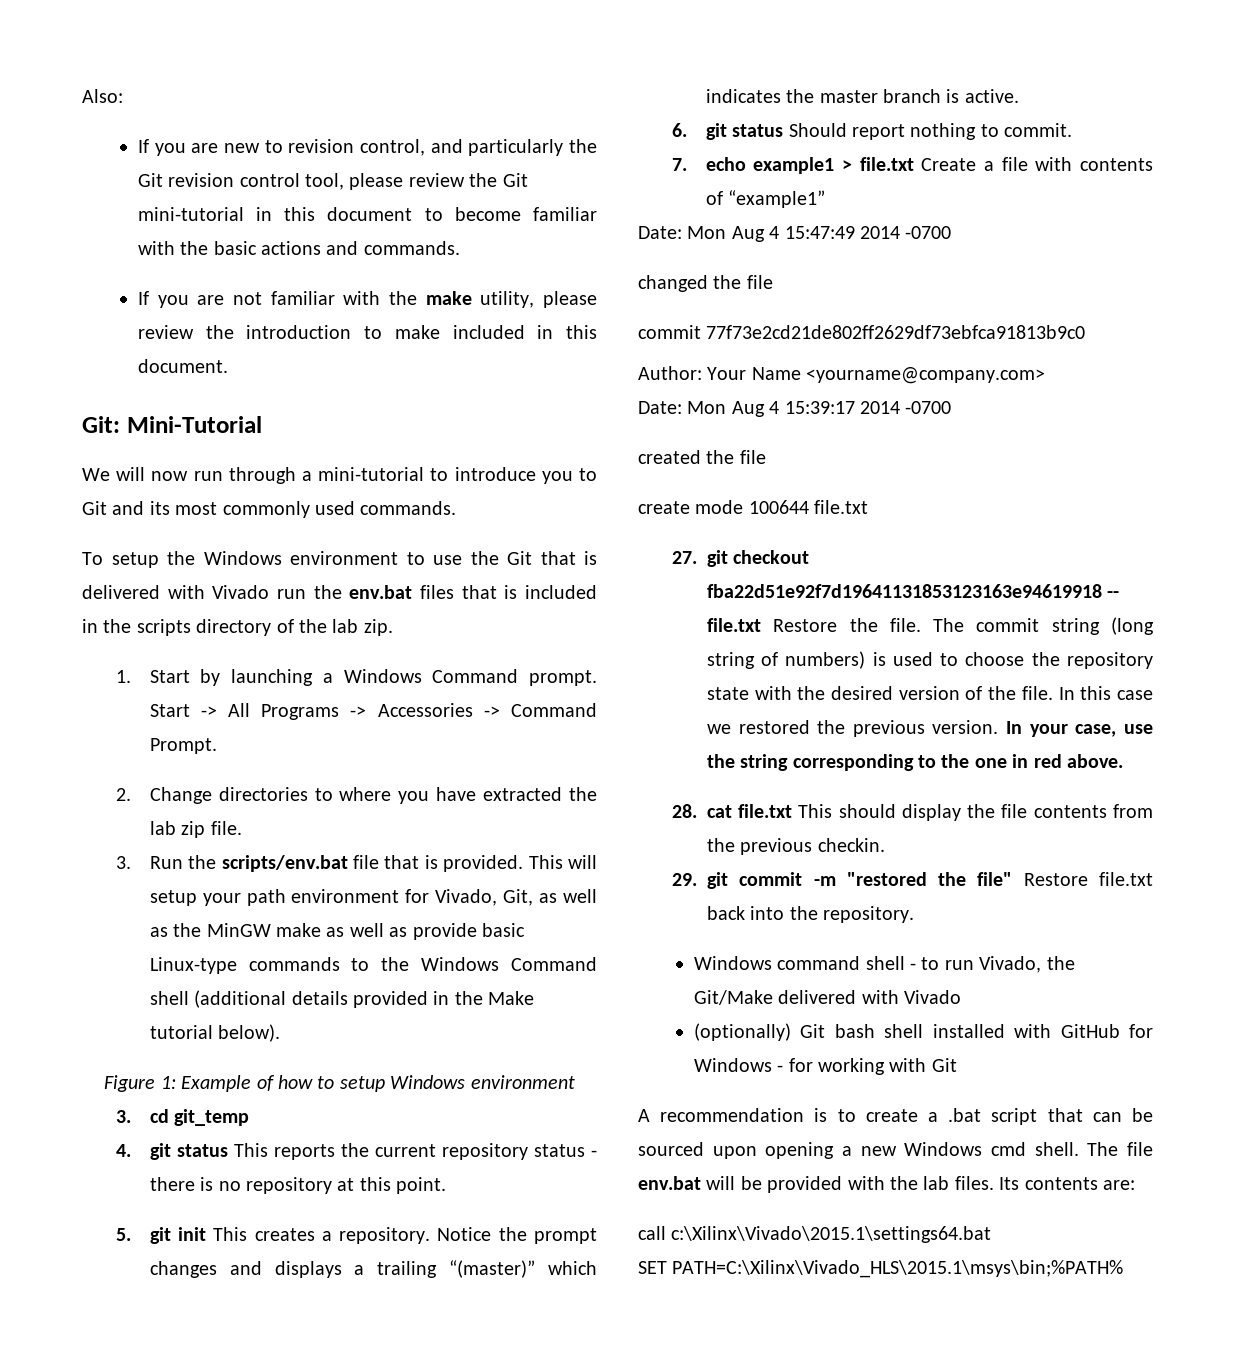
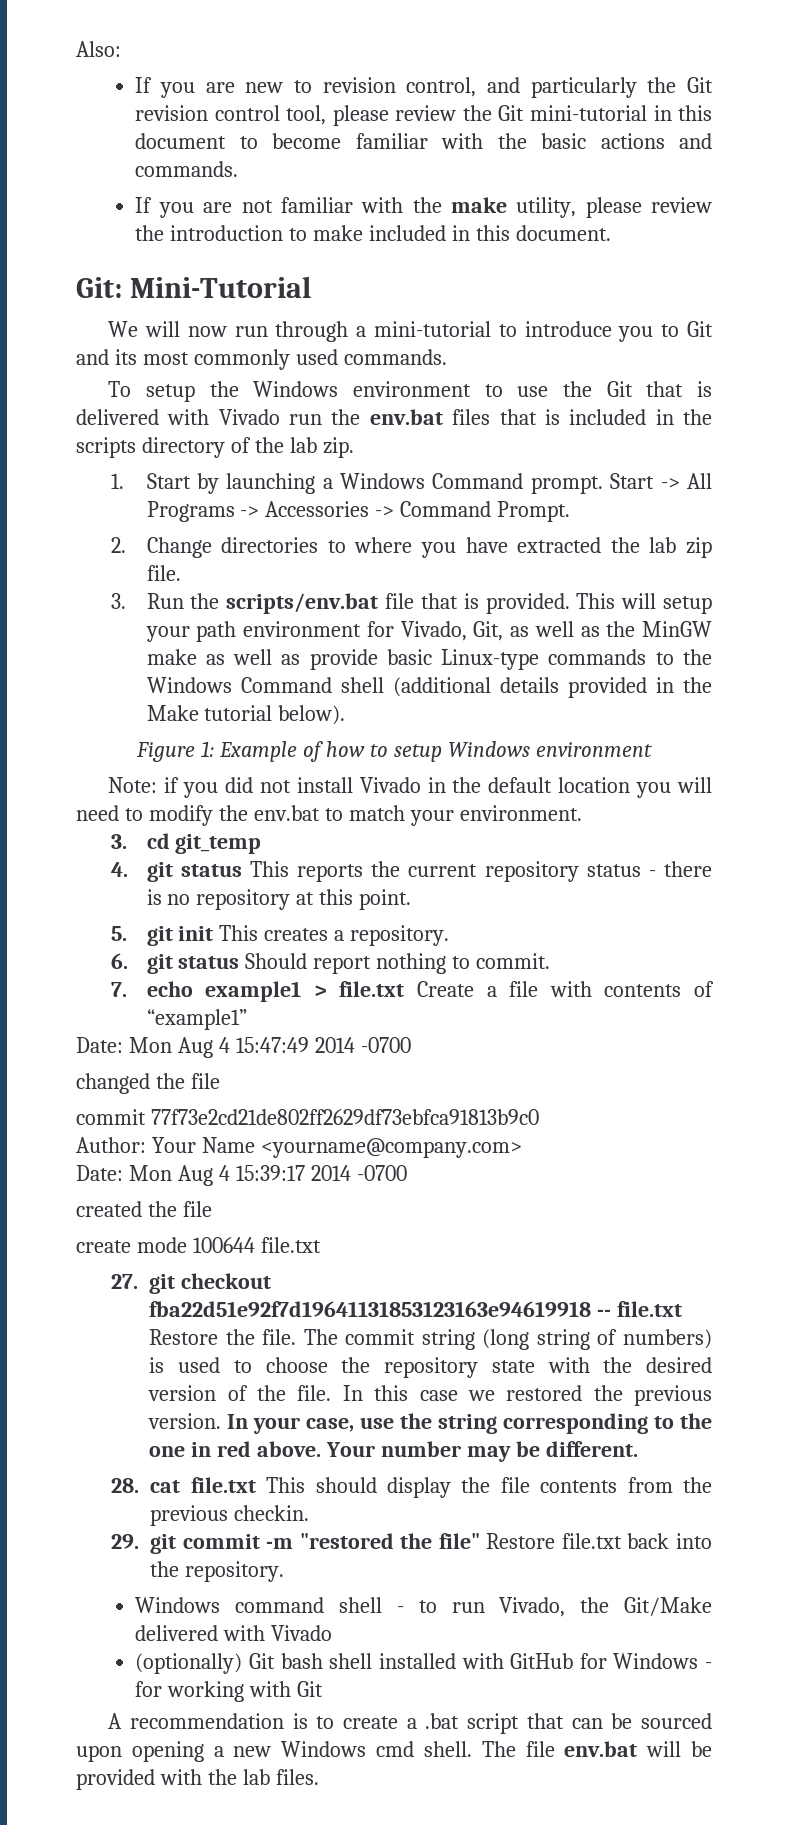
(575, 1082) none -> [108,777,712,798] [76,805,582,826] // Note: if you did not install Vivado in the default location you will need to modify the env.bat to match your environment.
[437,1227,597,1244] [149,1260,597,1278] [705,89,1019,103] Notice the prompt changes and displays a trailing “(master)” which indicates the master branch is active. -> (450, 935) none
(1124, 761) none -> [326,1441,638,1462] Your number may be different.
[999,1177,1135,1190] [638,1226,992,1243] [638,1260,1124,1278] Its contents are: // call c:\Xilinx\Vivado\2015.1\settings64.bat // SET PATH=C:\Xilinx\Vivado_HLS\2015.1\msys\bin;%PATH% -> (319, 1777) none

